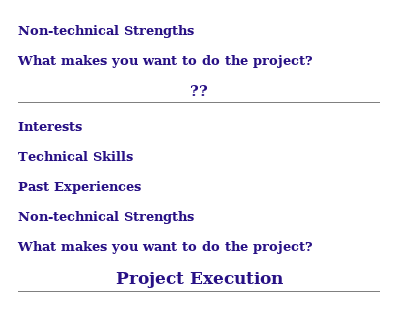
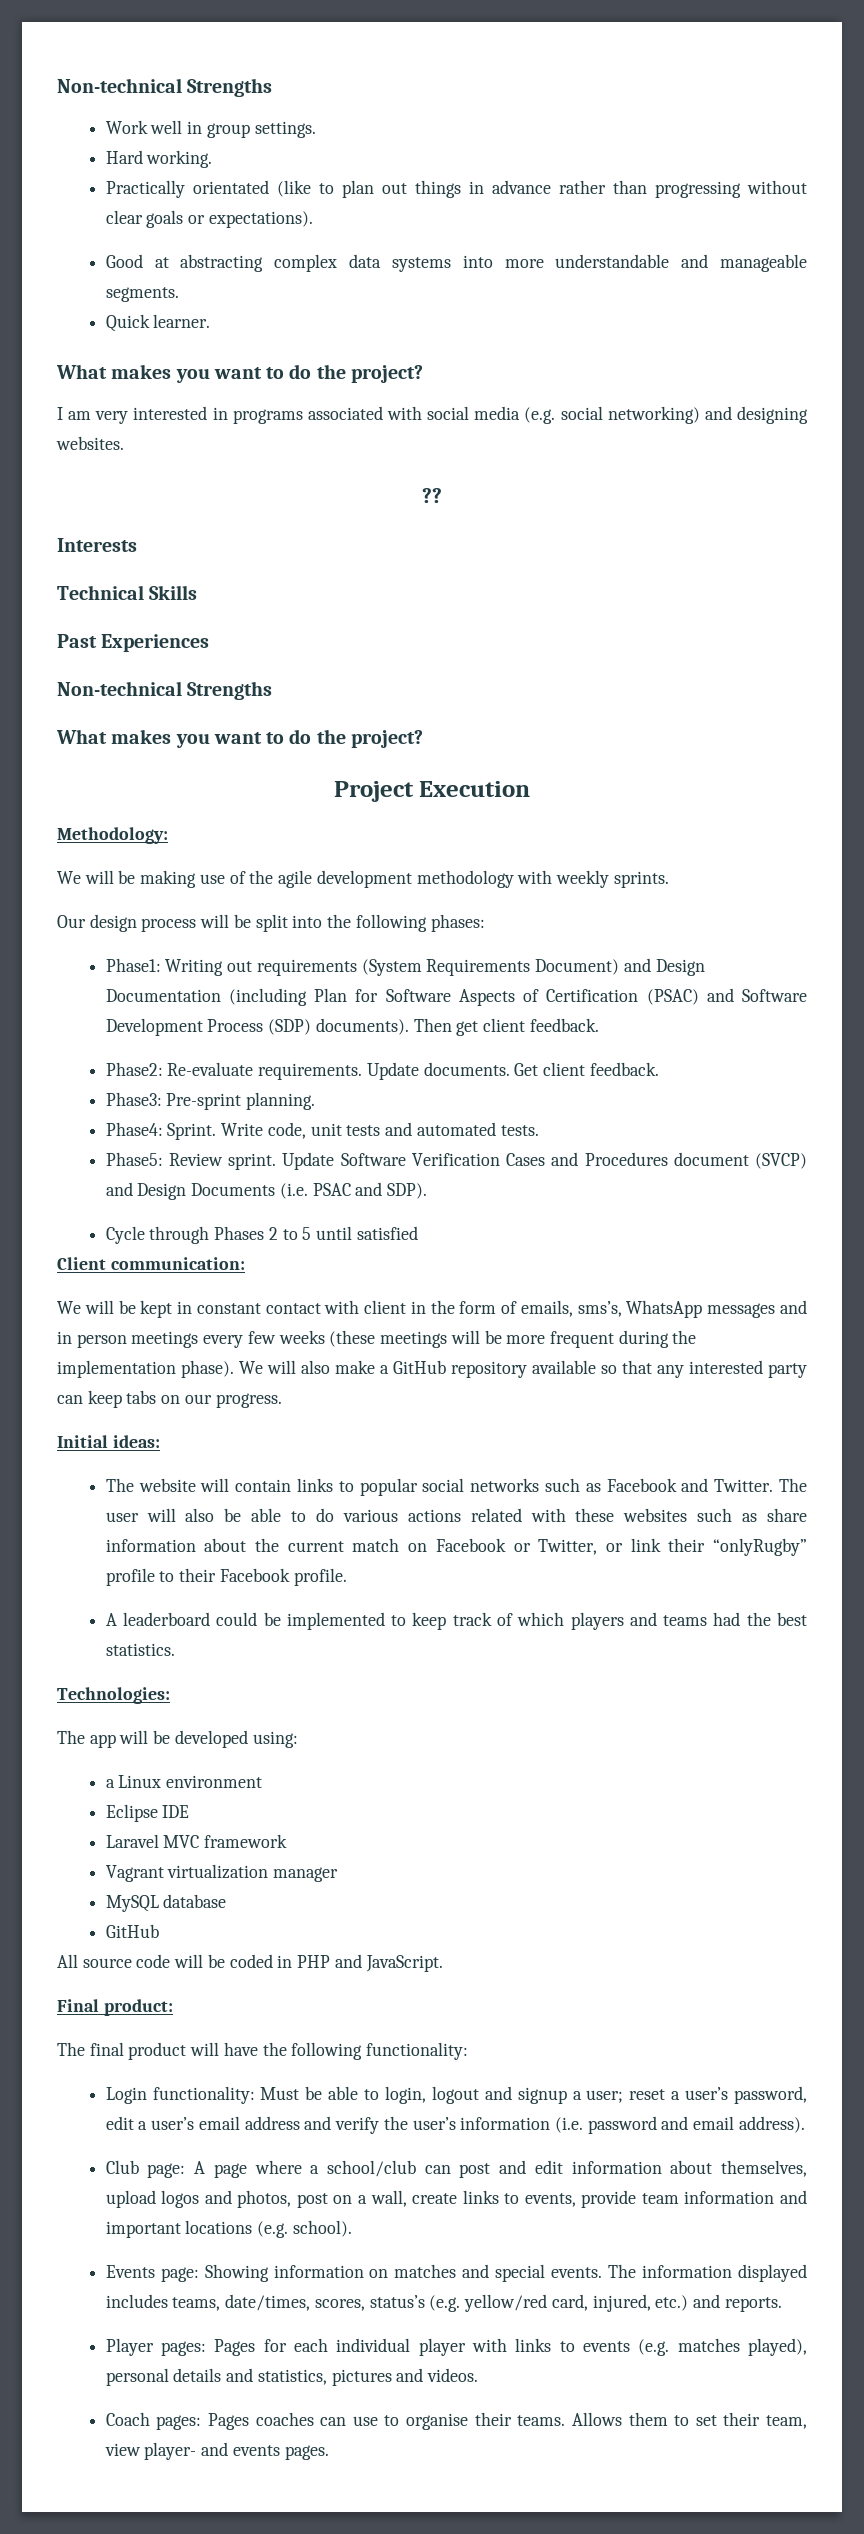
[18,25,194,38] [17,55,313,68] Non-technical Strengths // What makes you want to do the project? -> [57,78,273,97] [105,120,316,138] [105,150,213,168] [105,180,807,198] [105,210,313,228] [105,254,807,272] [105,287,179,302] [105,314,211,332] [56,364,423,383] [57,406,808,424] [56,436,124,450] Non-technical Strengths // Work well in group settings. // Hard working. // Practically orientated (like to plan out things in advance rather than progressing without clear goals or expectations). // Good at abstracting complex data systems into more understandable and manageable segments. // Quick learner. // What makes you want to do the project? // I am very interested in programs associated with social media (e.g. social networking) and designing websites.
(283, 278) none -> [57,827,168,844] [57,870,669,888] [57,914,485,932] [105,958,705,976] [105,988,807,1006] [105,1018,599,1036] [105,1062,659,1080] [105,1092,316,1110] [105,1122,539,1140] [105,1152,807,1170] [105,1182,428,1200] [105,1226,418,1244] [57,1257,245,1270] [57,1300,807,1318] [57,1330,697,1348] [57,1360,807,1378] [57,1390,282,1408] [57,1435,160,1448] [105,1478,808,1496] [105,1508,808,1522] [105,1538,807,1556] [105,1568,347,1586] [105,1612,807,1630] [105,1643,175,1656] [57,1687,170,1704] [57,1730,298,1748] [105,1775,263,1788] [105,1804,190,1822] [105,1834,288,1848] [105,1864,339,1882] [105,1894,227,1912] [105,1924,159,1938] [57,1954,443,1972] [57,1999,173,2016] [57,2042,469,2060] [105,2086,808,2104] [105,2116,805,2134] [105,2160,807,2178] [105,2190,807,2208] [105,2220,352,2238] [105,2264,807,2282] [105,2294,782,2312] [105,2338,808,2356] [105,2368,479,2386] [105,2412,807,2430] [104,2442,329,2460] // Methodology: // We will be making use of the agile development methodology with weekly sprints. // Our design process will be split into the following phases: // Phase1: Writing out requirements (System Requirements Document) and Design Documentation (including Plan for Software Aspects of Certification (PSAC) and Software Development Process (SDP) documents). Then get client feedback. // Phase2: Re-evaluate requirements. Update documents. Get client feedback. // Phase3: Pre-sprint planning. // Phase4: Sprint. Write code, unit tests and automated tests. // Phase5: Review sprint. Update Software Verification Cases and Procedures document (SVCP) and Design Documents (i.e. PSAC and SDP). // Cycle through Phases 2 to 5 until satisfied // Client communication: // We will be kept in constant contact with client in the form of emails, sms’s, WhatsApp messages and in person meetings every few weeks (these meetings will be more frequent during the implementation phase). We will also make a GitHub repository available so that any interested party can keep tabs on our progress. // Initial ideas: // The website will contain links to popular social networks such as Facebook and Twitter. The user will also be able to do various actions related with these websites such as share information about the current match on Facebook or Twitter, or link their “onlyRugby” profile to their Facebook profile. // A leaderboard could be implemented to keep track of which players and teams had the best statistics. // Technologies: // The app will be developed using: // a Linux environment // Eclipse IDE // Laravel MVC framework // Vagrant virtualization manager // MySQL database // GitHub // All source code will be coded in PHP and JavaScript. // Final product: // The final product will have the following functionality: // Login functionality: Must be able to login, logout and signup a user; reset a user’s password, edit a user’s email address and verify the user’s information (i.e. password and email address). // Club page: A page where a school/club can post and edit information about themselves, upload logos and photos, post on a wall, create links to events, provide team information and important locations (e.g. school). // Events page: Showing information on matches and special events. The information displayed includes teams, date/times, scores, status’s (e.g. yellow/red card, injured, etc.) and reports. // Player pages: Pages for each individual player with links to events (e.g. matches played), personal details and statistics, pictures and videos. // Coach pages: Pages coaches can use to organise their teams. Allows them to set their team, view player- and events pages.

